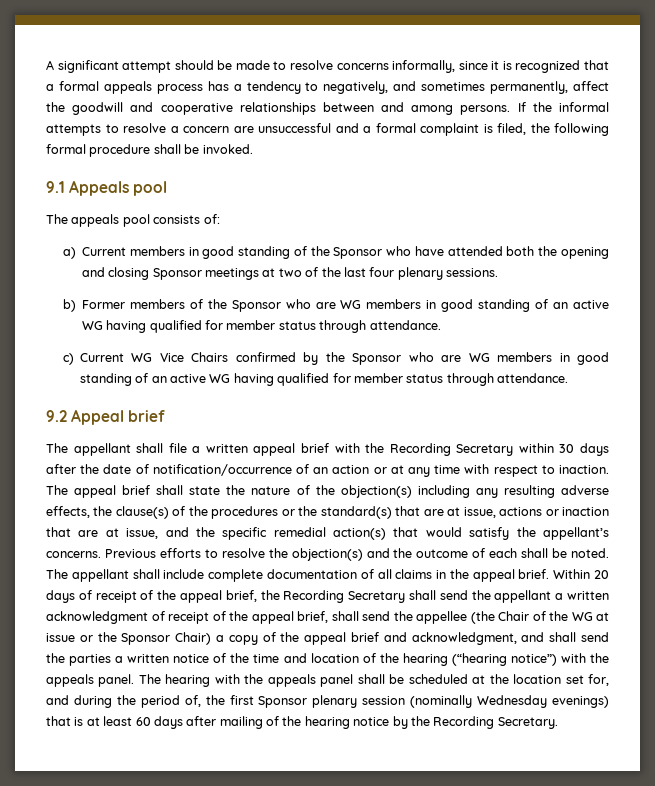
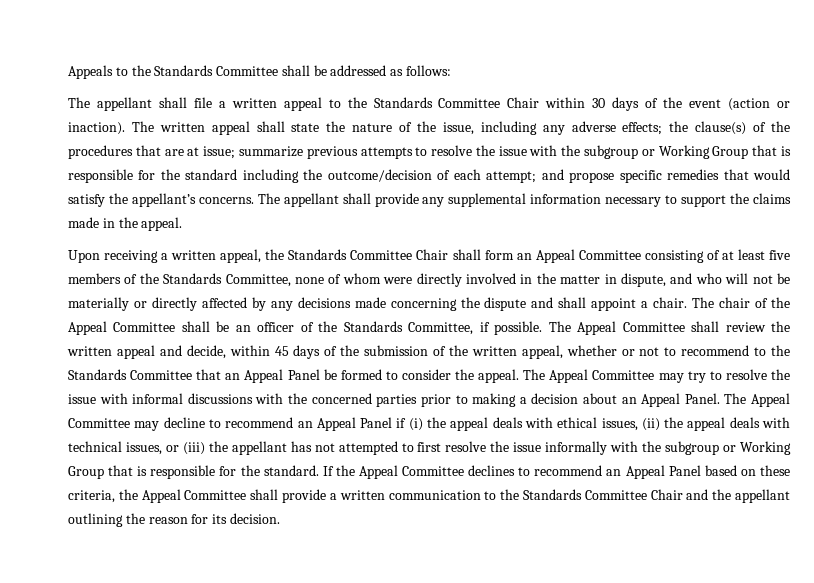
[46,60,609,73] [46,81,609,94] [46,102,609,115] [46,123,609,136] [46,144,253,157] [46,180,168,196] [46,214,220,227] [62,246,609,259] [81,267,499,280] [62,299,609,312] [81,320,441,333] [62,352,609,365] [79,373,569,386] [46,409,166,425] A significant attempt should be made to resolve concerns informally, since it is recognized that a formal appeals process has a tendency to negatively, and sometimes permanently, affect the goodwill and cooperative relationships between and among persons. If the informal attempts to resolve a concern are unsuccessful and a formal complaint is filed, the following formal procedure shall be invoked. // 9.1 Appeals pool // The appeals pool consists of: // a) Current members in good standing of the Sponsor who have attended both the opening and closing Sponsor meetings at two of the last four plenary sessions. // b) Former members of the Sponsor who are WG members in good standing of an active WG having qualified for member status through attendance. // c) Current WG Vice Chairs confirmed by the Sponsor who are WG members in good standing of an active WG having qualified for member status through attendance. // 9.2 Appeal brief -> [68,65,452,79] Appeals to the Standards Committee shall be addressed as follows:
[301,443,609,456] [46,464,609,477] [46,485,151,498] brief with the Recording Secretary within 30 days after the date of notification/occurrence of an action or at any time with respect to inaction. The appeal brief -> [328,97,790,111] [68,121,250,135] to the Standards Committee Chair within 30 days of the event (action or inaction). The written appeal
[340,485,412,498] objection(s) -> [442,122,474,135] issue,
[503,485,609,498] [46,506,90,518] resulting adverse effects, -> [571,121,663,135] adverse effects;
[281,506,609,519] [46,527,387,540] or the standard(s) that are at issue, actions or inaction that are at issue, and the specific remedial action(s) -> [135,145,791,159] [68,169,720,183] that are at issue; summarize previous attempts to resolve the issue with the subgroup or Working Group that is responsible for the standard including the outcome/decision of each attempt; and propose specific remedies
[104,548,610,561] [46,569,609,582] [46,590,609,603] [46,611,609,624] [46,632,609,645] [46,653,609,666] [46,674,609,687] [46,695,609,708] [46,716,558,729] Previous efforts to resolve the objection(s) and the outcome of each shall be noted. The appellant shall include complete documentation of all claims in the appeal brief. Within 20 days of receipt of the appeal brief, the Recording Secretary shall send the appellant a written acknowledgment of receipt of the appeal brief, shall send the appellee (the Chair of the WG at issue or the Sponsor Chair) a copy of the appeal brief and acknowledgment, and shall send the parties a written notice of the time and location of the hearing (“hearing notice”) with the appeals panel. The hearing with the appeals panel shall be scheduled at the location set for, and during the period of, the first Sponsor plenary session (nominally Wednesday evenings) that is at least 60 days after mailing of the hearing notice by the Recording Secretary. -> [257,193,791,207] [68,217,183,231] [68,249,790,263] [68,273,790,287] [68,297,790,311] [68,321,791,335] [67,345,790,359] [68,369,790,383] [68,393,790,407] [68,417,790,431] [68,441,791,455] [68,465,790,479] [68,489,790,503] [68,513,280,527] The appellant shall provide any supplemental information necessary to support the claims made in the appeal. // Upon receiving a written appeal, the Standards Committee Chair shall form an Appeal Committee consisting of at least five members of the Standards Committee, none of whom were directly involved in the matter in dispute, and who will not be materially or directly affected by any decisions made concerning the dispute and shall appoint a chair. The chair of the Appeal Committee shall be an officer of the Standards Committee, if possible. The Appeal Committee shall review the written appeal and decide, within 45 days of the submission of the written appeal, whether or not to recommend to the Standards Committee that an Appeal Panel be formed to consider the appeal. The Appeal Committee may try to resolve the issue with informal discussions with the concerned parties prior to making a decision about an Appeal Panel. The Appeal Committee may decline to recommend an Appeal Panel if (i) the appeal deals with ethical issues, (ii) the appeal deals with technical issues, or (iii) the appellant has not attempted to first resolve the issue informally with the subgroup or Working Group that is responsible for the standard. If the Appeal Committee declines to recommend an Appeal Panel based on these criteria, the Appeal Committee shall provide a written communication to the Standards Committee Chair and the appellant outlining the reason for its decision.

